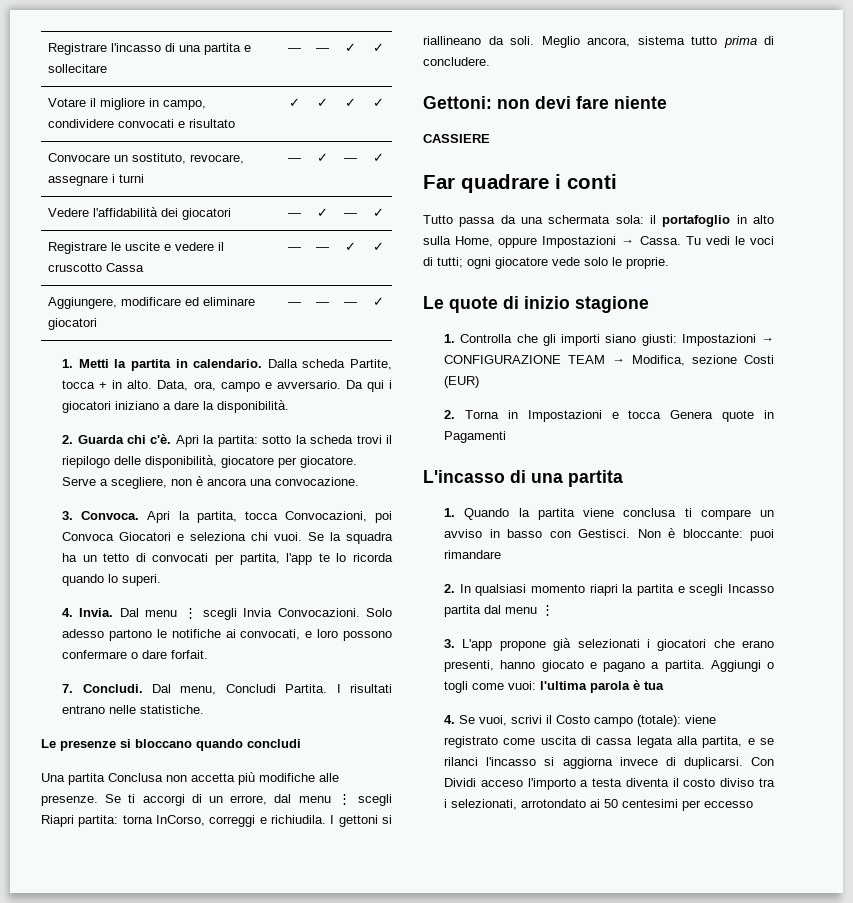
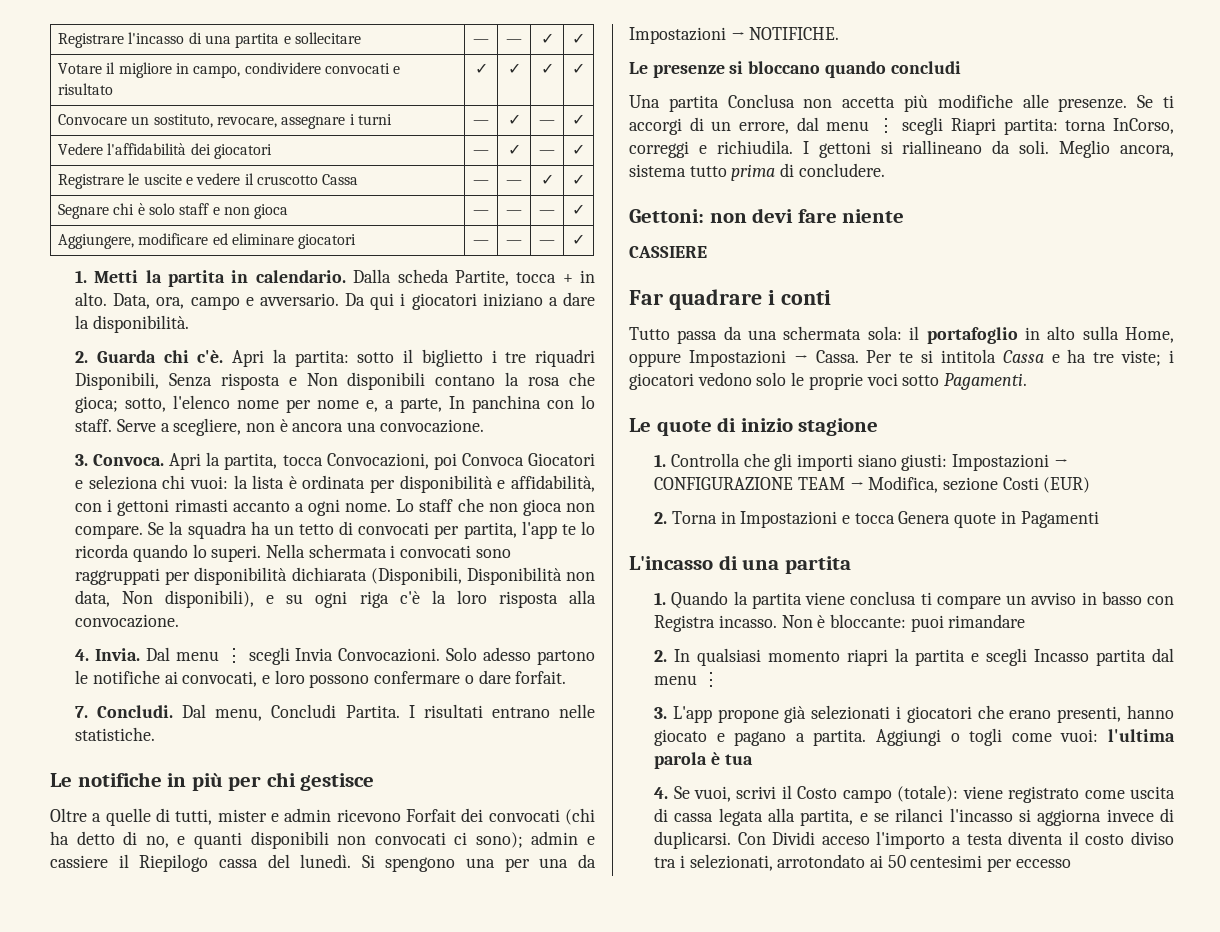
(384, 246) none -> [58,203,289,219] [473,210,489,215] [506,210,522,215] [539,210,555,215] [572,204,585,215] // Segnare chi è solo staff e non gioca | — | — | — | ✓
[295,435,392,444] [62,455,358,468] la scheda trovi il riepilogo delle disponibilità, giocatore per giocatore. -> [403,349,596,367] [75,372,595,390] [75,395,595,413] [75,419,113,432] il biglietto i tre riquadri Disponibili, Senza risposta e Non disponibili contano la rosa che gioca; sotto, l'elenco nome per nome e, a parte, In panchina con lo staff.
[274,532,303,541] vuoi. -> [189,475,596,493] [75,498,595,516] [75,525,144,539] vuoi: la lista è ordinata per disponibilità e affidabilità, con i gettoni rimasti accanto a ogni nome. Lo staff che non gioca non compare.
(162, 580) none -> [265,544,511,558] [75,567,595,585] [75,590,596,608] [75,614,180,628] Nella schermata i convocati sono raggruppati per disponibilità dichiarata (Disponibili, Disponibilità non data, Non disponibili), e su ogni riga c'è la loro risposta alla convocazione.
(205, 709) none -> [50,772,375,791] [50,808,595,826] [50,831,595,849] [50,854,596,872] [629,27,840,44] // Le notifiche in più per chi gestisce // Oltre a quelle di tutti, mister e admin ricevono Forfait dei convocati (chi ha detto di no, e quanti disponibili non convocati ci sono); admin e cassiere il Riepilogo cassa del lunedì. Si spengono una per una da Impostazioni → NOTIFICHE.
[685,236,774,245] [423,257,669,269] Tu vedi le voci di tutti; ogni giocatore vede solo le proprie. -> [866,349,1174,366] [629,372,1028,390] Per te si intitola Cassa e ha tre viste; i giocatori vedono solo le proprie voci sotto Pagamenti.
[578,529,631,538] Gestisci. -> [654,615,777,632] Registra incasso.

